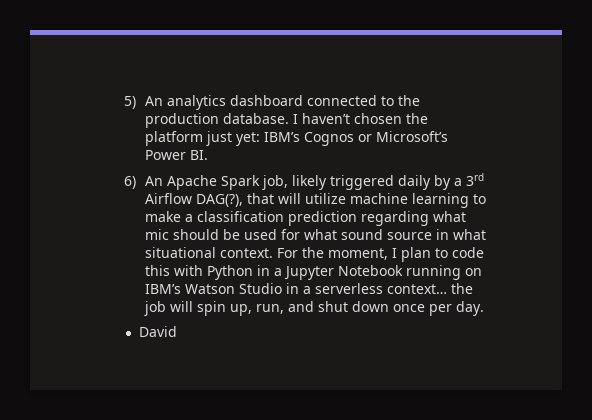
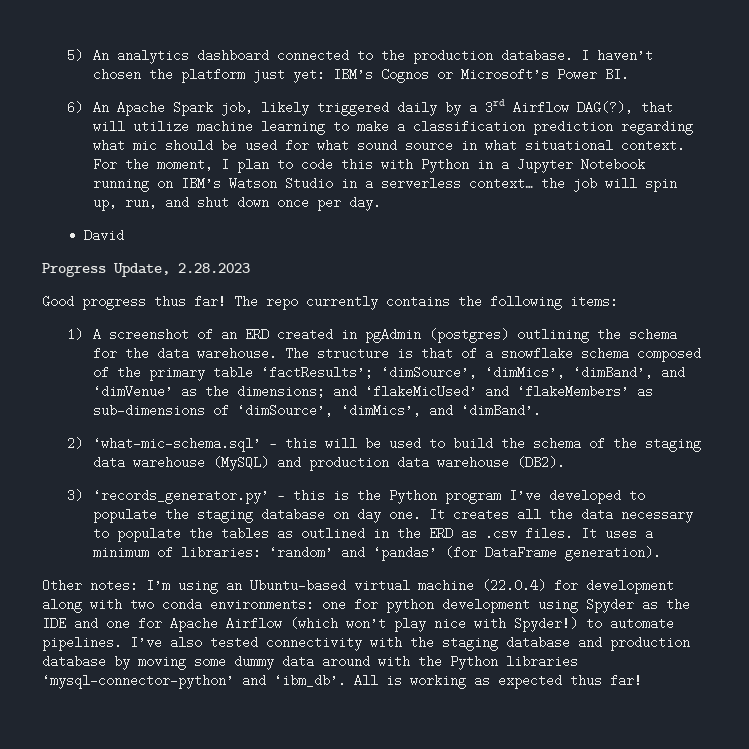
(177, 331) none -> [42,263,250,277] [42,295,618,310] [67,328,677,343] [92,347,701,362] [92,366,685,381] [92,385,653,398] [92,404,541,417] [67,437,701,452] [92,456,565,471] [67,489,645,504] [92,508,693,523] [92,527,653,542] [92,546,661,561] [42,579,674,594] [42,598,690,613] [42,617,674,632] [42,636,690,651] [42,655,578,670] [42,674,642,689] // Progress Update, 2.28.2023 // Good progress thus far! The repo currently contains the following items: // 1) A screenshot of an ERD created in pgAdmin (postgres) outlining the schema for the data warehouse. The structure is that of a snowflake schema composed of the primary table ‘factResults’; ‘dimSource’, ‘dimMics’, ‘dimBand’, and ‘dimVenue’ as the dimensions; and ‘flakeMicUsed’ and ‘flakeMembers’ as sub-dimensions of ‘dimSource’, ‘dimMics’, and ‘dimBand’. // 2) ‘what-mic-schema.sql’ — this will be used to build the schema of the staging data warehouse (MySQL) and production data warehouse (DB2). // 3) ‘records_generator.py’ — this is the Python program I’ve developed to populate the staging database on day one. It creates all the data necessary to populate the tables as outlined in the ERD as .csv files. It uses a minimum of libraries: ‘random’ and ‘pandas’ (for DataFrame generation). // Other notes: I’m using an Ubuntu-based virtual machine (22.0.4) for development along with two conda environments: one for python development using Spyder as the IDE and one for Apache Airflow (which won’t play nice with Spyder!) to automate pipelines. I’ve also tested connectivity with the staging database and production database by moving some dummy data around with the Python libraries ‘mysql-connector-python’ and ‘ibm_db’. All is working as expected thus far!

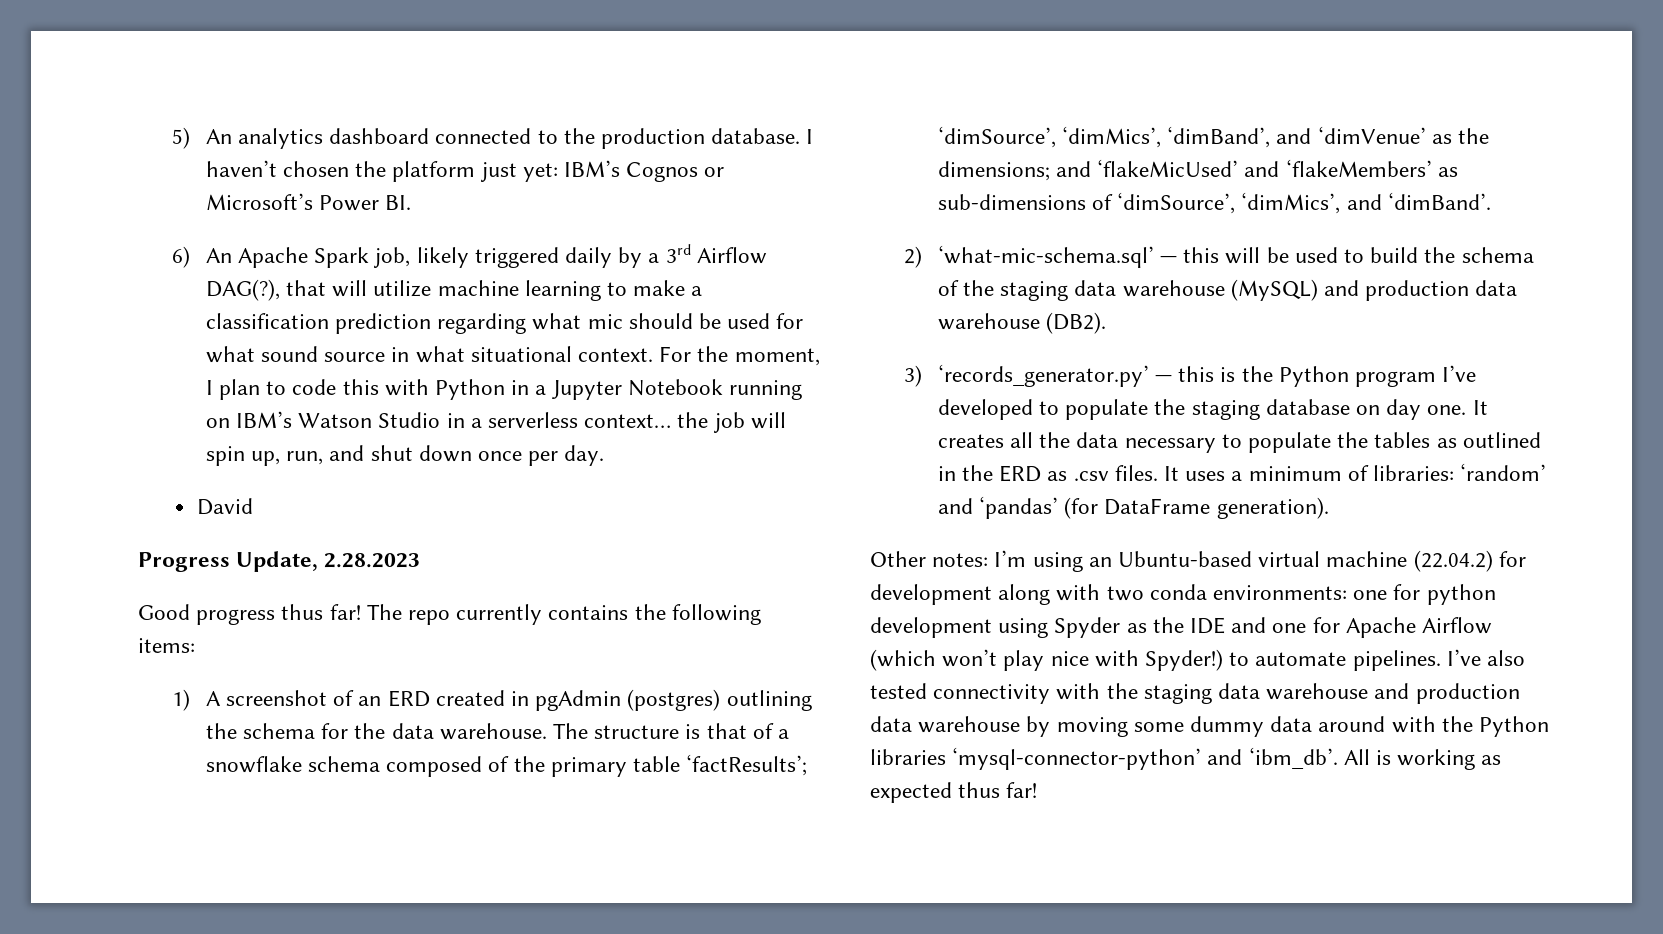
[482,579,546,592] (22.0.4) -> [1413,550,1493,572] (22.04.2)
[506,636,690,651] [42,655,106,668] database and production database -> [1218,683,1520,704] [870,716,1021,733] data warehouse and production data warehouse

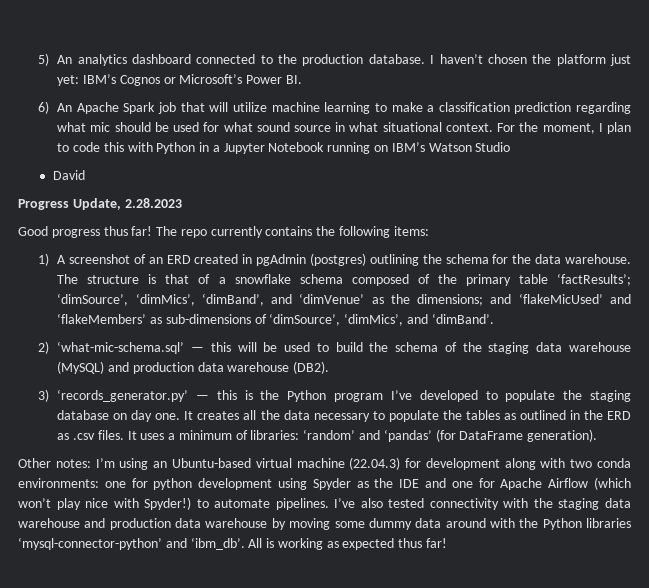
[374,244,767,268] [205,279,280,301] job, likely triggered daily by a 3rd Airflow DAG(?), -> [158,102,177,114] job
[446,412,786,433] [205,445,605,466] in a serverless context… the job will spin up, run, and shut down once per day. -> (511, 147) none
[1413,550,1493,572] (22.04.2) -> [349,457,401,470] (22.04.3)

